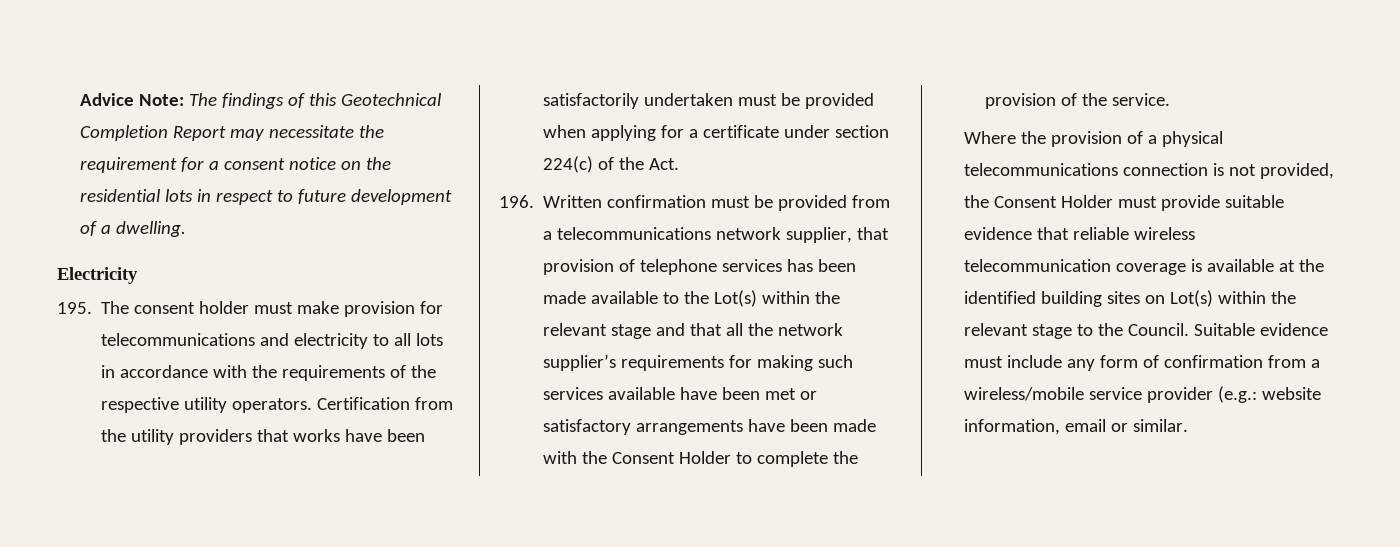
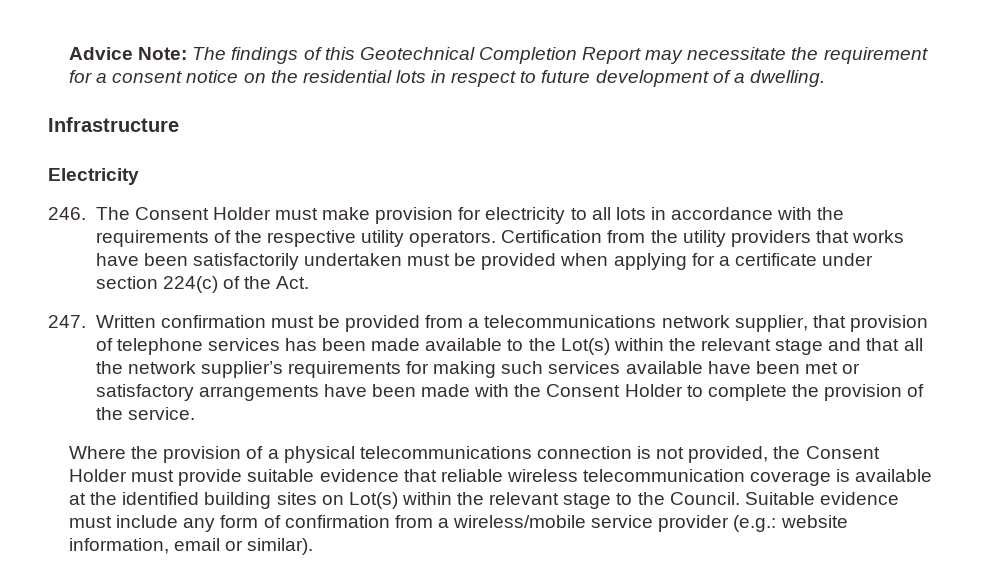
(186, 229) none -> [48,117,179,132] // Infrastructure
[57,301,250,314] 195. The consent holder -> [48,207,271,220] 246. The Consent Holder
[101,333,290,346] telecommunications and -> (482, 213) none
[499,195,534,208] 196. -> [48,315,86,328] 247.
[1132,419,1188,432] similar. -> [247,538,314,555] similar).

